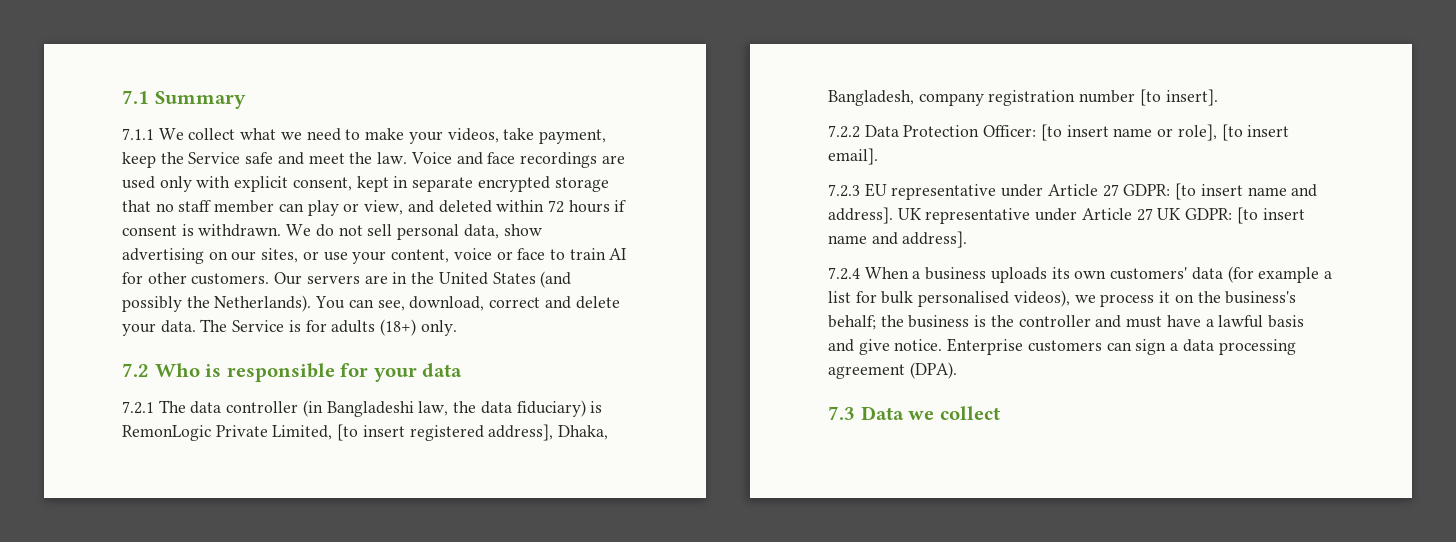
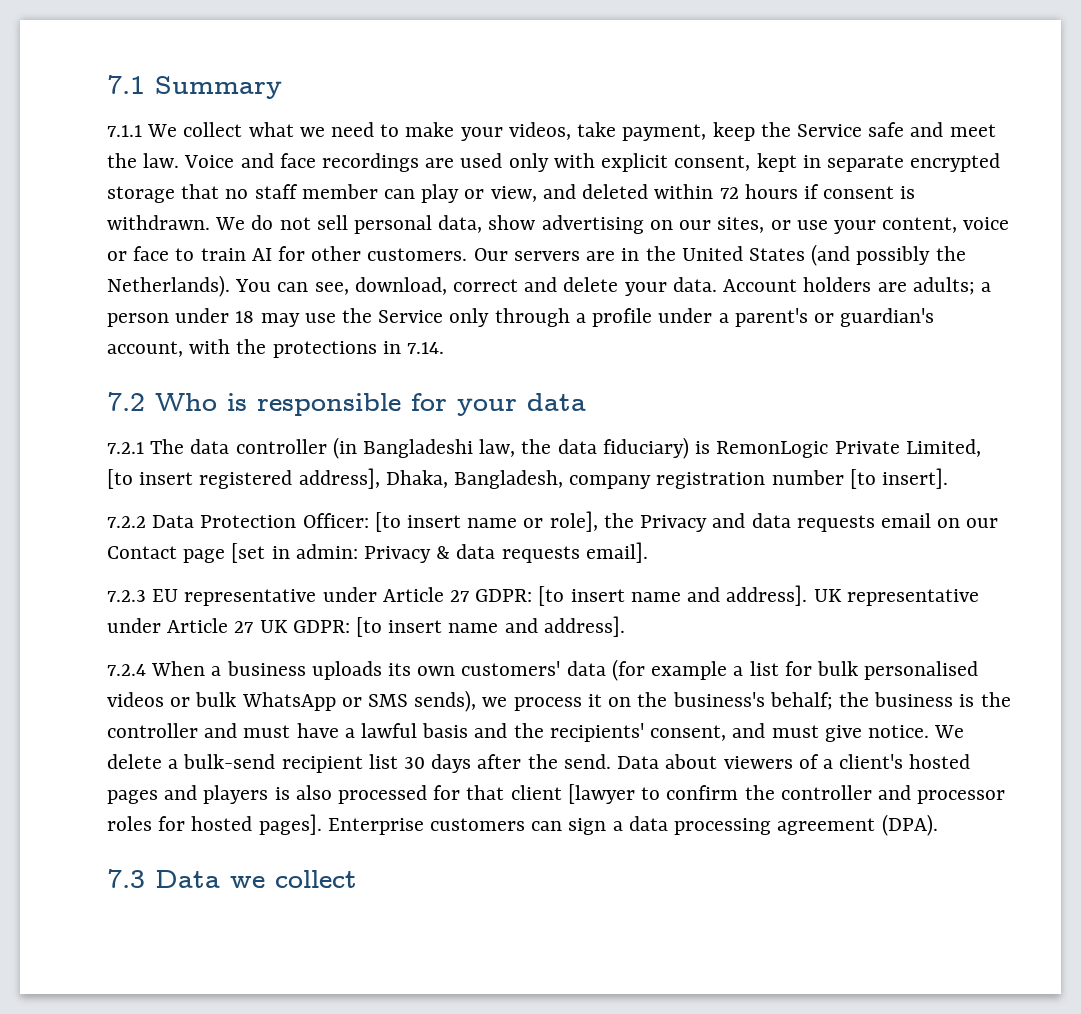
[200,319,457,336] The Service is for adults (18+) only. -> [723,277,991,295] [107,308,935,327] [107,339,445,358] Account holders are adults; a person under 18 may use the Service only through a profile under a parent's or guardian's account, with the protections in 7.14.
[1221,124,1290,141] [to insert -> [603,513,999,532] [107,543,580,563] the Privacy and data requests email on our Contact page [set in admin: Privacy & data requests
[1013,290,1070,307] videos), -> [107,690,477,712] videos or bulk WhatsApp or SMS sends),
[858,339,943,355] give notice. -> [513,723,965,742] [107,754,971,773] [107,784,1006,804] [107,814,322,835] the recipients' consent, and must give notice. We delete a bulk-send recipient list 30 days after the send. Data about viewers of a client's hosted pages and players is also processed for that client [lawyer to confirm the controller and processor roles for hosted pages].

